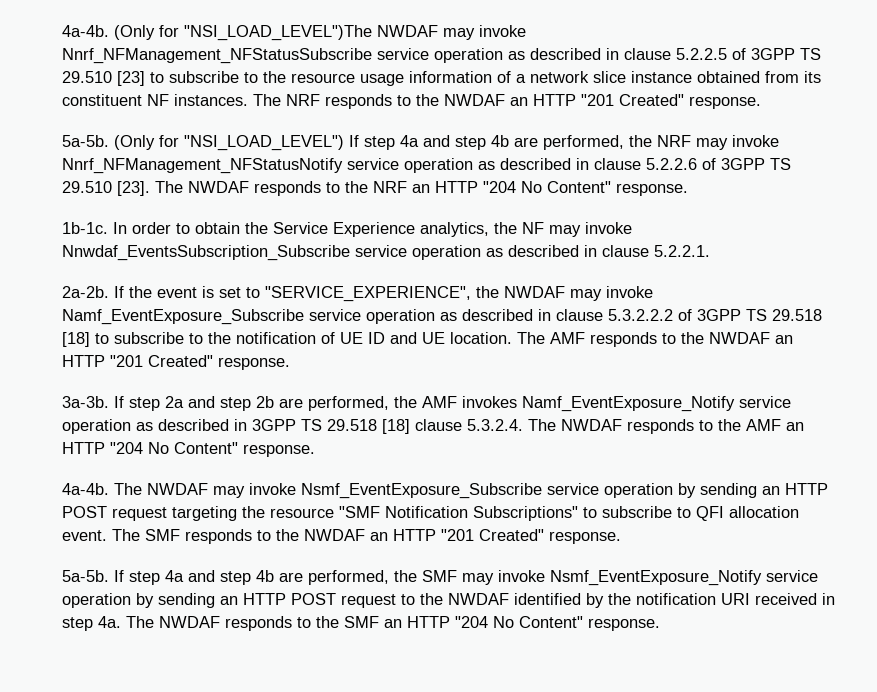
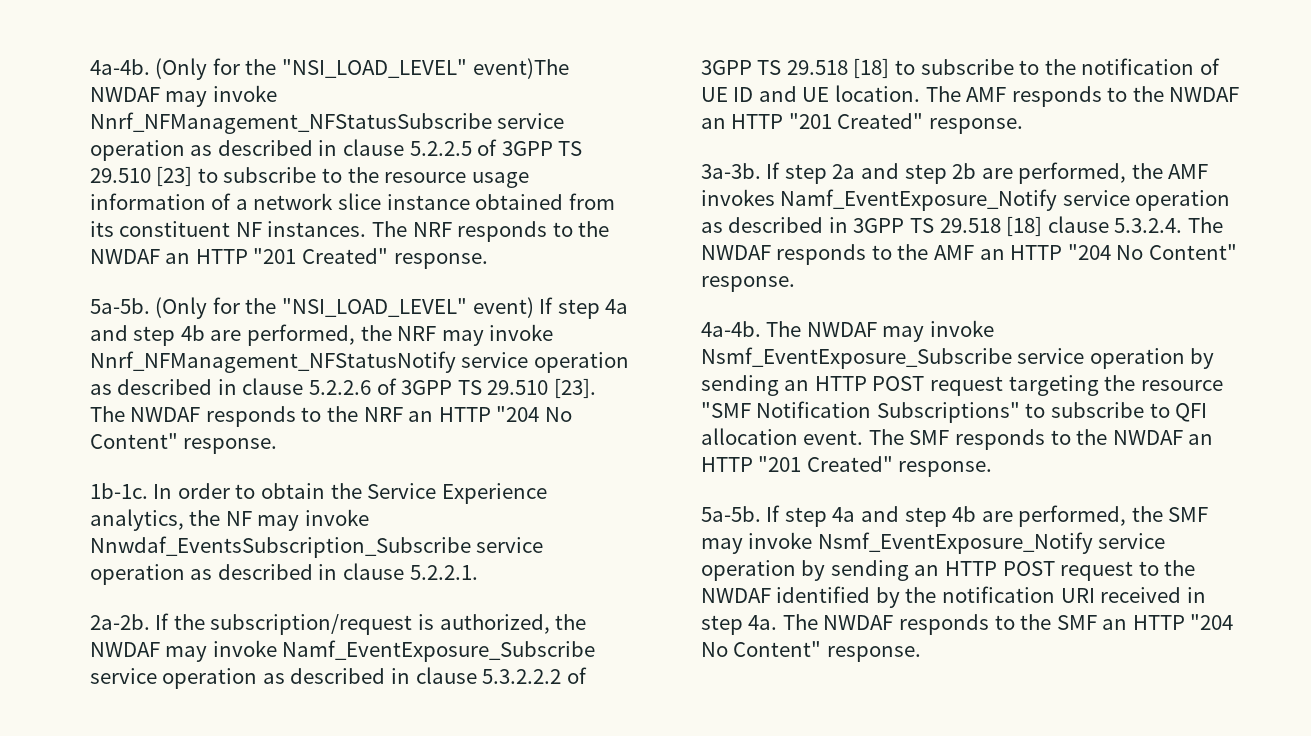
[184,25,373,41] "NSI_LOAD_LEVEL")The -> [245,58,569,79] the "NSI_LOAD_LEVEL" event)The
[184,135,345,151] "NSI_LOAD_LEVEL") -> [245,297,534,318] the "NSI_LOAD_LEVEL" event)
[157,286,472,302] event is set to "SERVICE_EXPERIENCE", -> [210,614,550,635] subscription/request is authorized,

